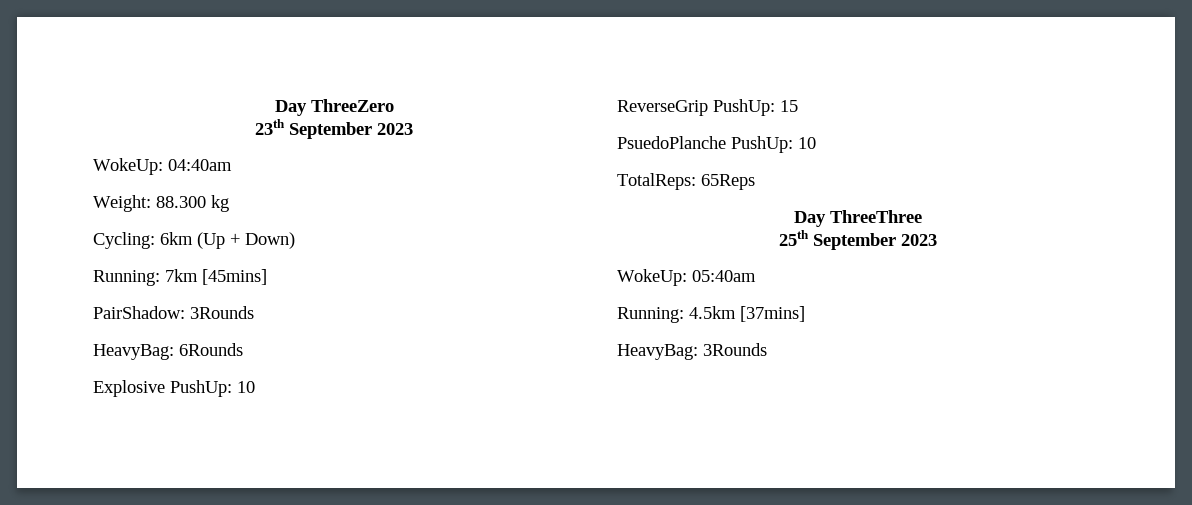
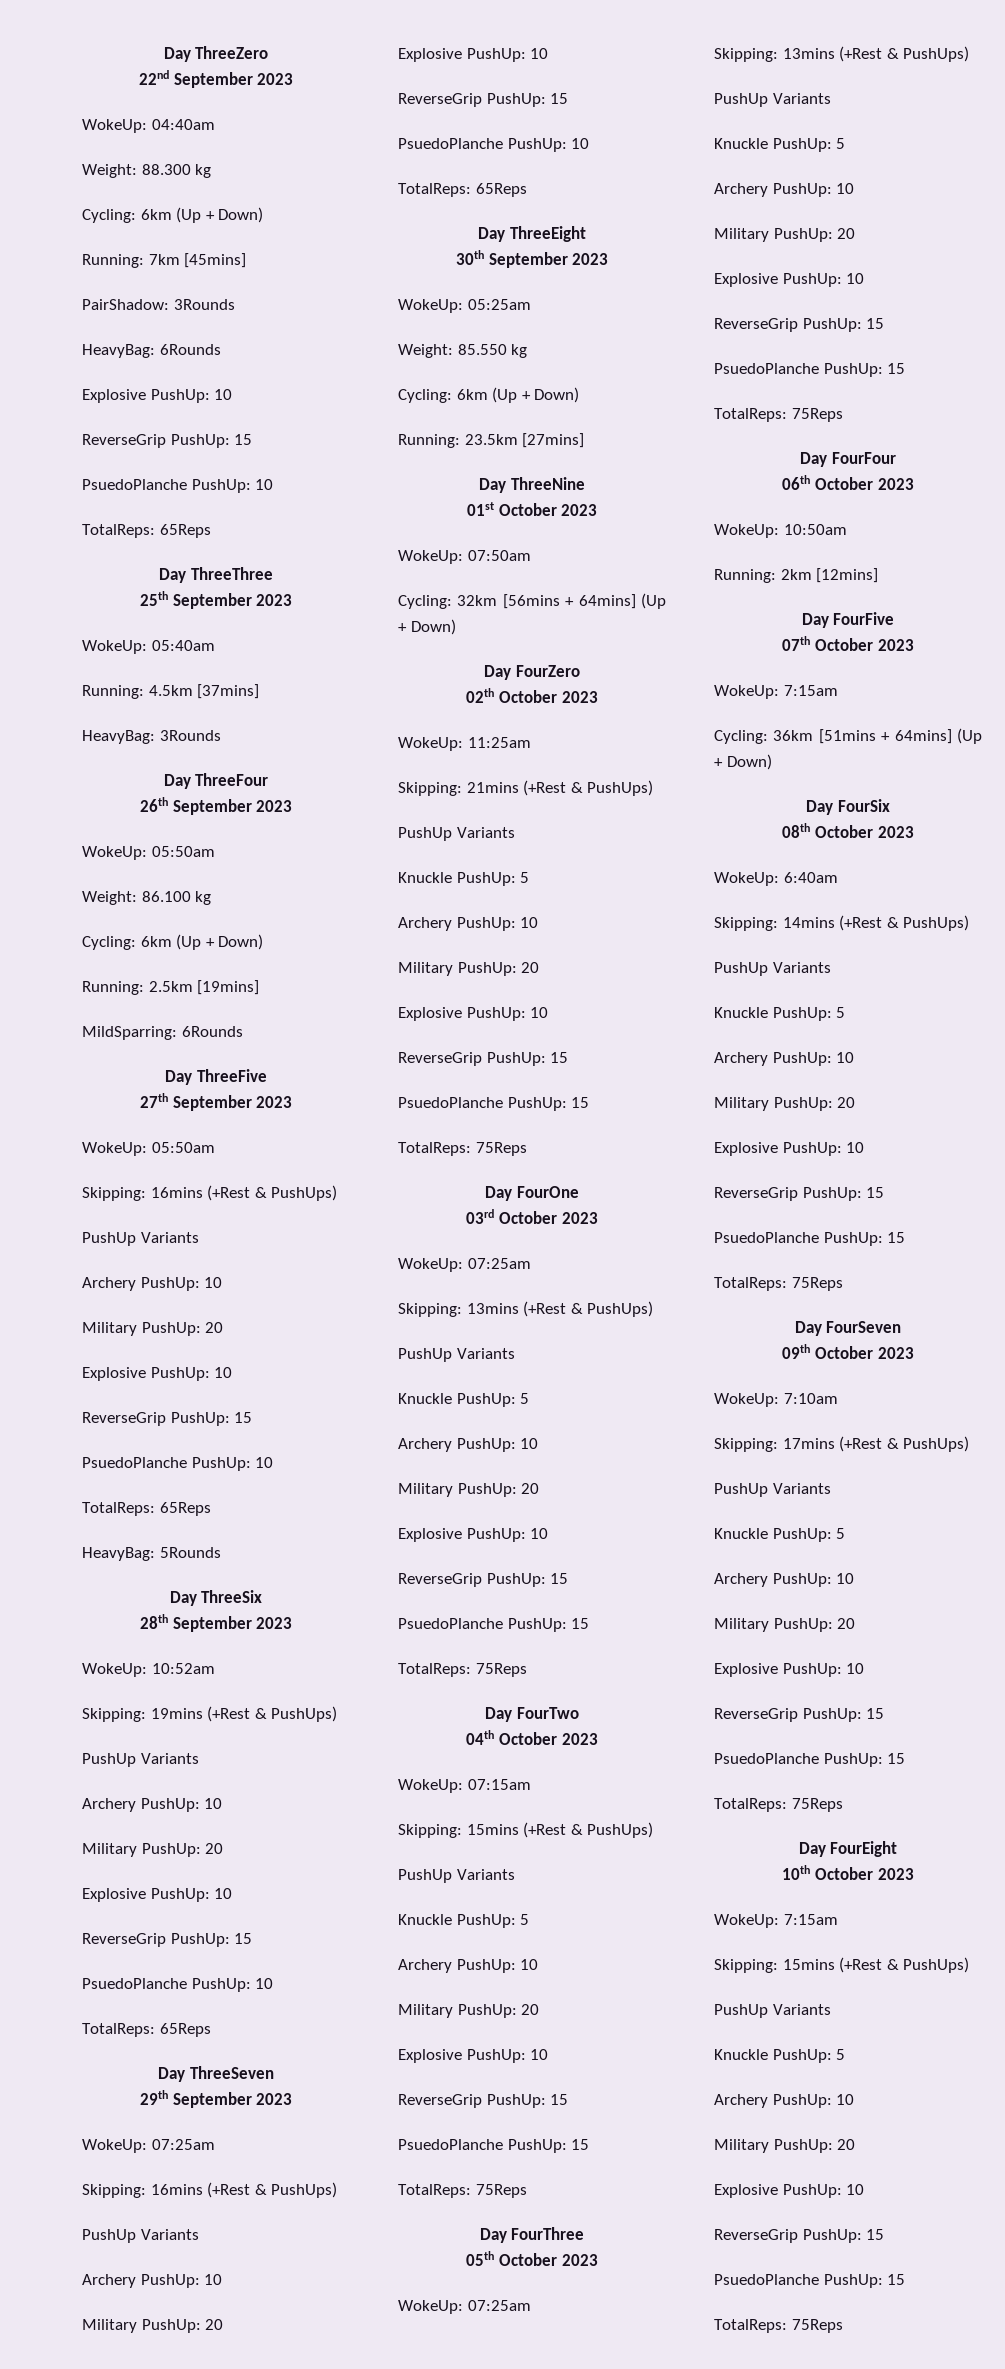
[255,119,285,135] 23th -> [138,70,169,85] 22nd
(767, 349) none -> [163,773,269,789] [139,797,293,815] [82,846,215,860] [82,891,212,905] [82,934,264,950] [82,980,260,995] [82,1026,243,1040] [165,1069,267,1085] [139,1093,293,1111] [82,1142,215,1156] [82,1185,338,1201] [82,1232,199,1246] [82,1277,223,1291] [82,1322,224,1336] [82,1367,233,1381] [82,1412,253,1426] [82,1457,274,1471] [82,1502,211,1516] [82,1547,221,1561] [169,1590,263,1606] [139,1614,293,1632] [82,1663,215,1677] [82,1706,338,1722] [82,1753,199,1767] [82,1798,223,1812] [82,1843,224,1857] [82,1888,233,1902] [82,1933,253,1947] [82,1978,274,1992] [82,2023,211,2037] [158,2066,274,2082] [139,2090,293,2108] [82,2139,215,2153] [82,2182,338,2198] [82,2229,199,2243] [82,2274,223,2288] [82,2319,224,2333] [398,48,549,62] [398,93,569,107] [398,138,590,152] [398,183,527,197] [478,226,586,242] [455,250,609,268] [398,299,531,313] [398,344,528,358] [398,387,580,403] [398,433,585,448] [479,477,585,493] [466,502,598,516] [398,550,531,564] [398,593,666,609] [398,619,456,635] [484,665,580,680] [466,688,598,703] [398,737,531,751] [398,780,654,796] [398,827,515,841] [398,872,530,886] [398,917,539,931] [398,962,540,976] [398,1007,549,1021] [398,1052,569,1066] [398,1097,590,1111] [398,1142,527,1156] [485,1186,579,1201] [466,1209,598,1224] [398,1258,531,1272] [398,1301,654,1317] [398,1348,515,1362] [398,1393,530,1407] [398,1438,539,1452] [398,1483,540,1497] [398,1528,549,1542] [398,1573,569,1587] [398,1618,590,1632] [398,1663,527,1677] [485,1707,579,1722] [466,1730,598,1745] [398,1779,531,1793] [398,1822,654,1838] [398,1869,515,1883] [398,1914,530,1928] [398,1959,539,1973] [398,2004,540,2018] [398,2049,549,2063] [398,2094,569,2108] [398,2139,590,2153] [398,2184,527,2198] [479,2227,585,2243] [466,2251,598,2266] [398,2300,531,2314] [714,46,970,62] [714,93,831,107] [714,138,846,152] [714,183,855,197] [714,228,856,242] [714,273,865,287] [714,318,885,332] [714,363,906,377] [714,408,843,422] [800,452,896,467] [782,475,914,490] [714,524,847,538] [714,568,879,583] [801,612,895,628] [782,636,914,651] [714,685,838,699] [714,728,982,744] [714,754,772,770] [806,799,890,815] [782,823,914,838] [714,872,838,886] [714,915,970,931] [714,962,831,976] [714,1007,846,1021] [714,1052,855,1066] [714,1097,856,1111] [714,1142,865,1156] [714,1187,885,1201] [714,1232,906,1246] [714,1277,843,1291] [794,1321,902,1336] [782,1344,914,1359] [714,1393,838,1407] [714,1436,970,1452] [714,1483,831,1497] [714,1528,846,1542] [714,1573,855,1587] [714,1618,856,1632] [714,1663,865,1677] [714,1708,885,1722] [714,1753,906,1767] [714,1798,843,1812] [798,1841,898,1857] [782,1865,914,1880] [714,1914,838,1928] [714,1957,970,1973] [714,2004,831,2018] [714,2049,846,2063] [714,2094,855,2108] [714,2139,856,2153] [714,2184,865,2198] [714,2229,885,2243] [714,2274,906,2288] [714,2319,843,2333] // Day ThreeFour // 26th September 2023 // WokeUp: 05:50am // Weight: 86.100 kg // Cycling: 6km (Up + Down) // Running: 2.5km [19mins] // MildSparring: 6Rounds // Day ThreeFive // 27th September 2023 // WokeUp: 05:50am // Skipping: 16mins (+Rest & PushUps) // PushUp Variants // Archery PushUp: 10 // Military PushUp: 20 // Explosive PushUp: 10 // ReverseGrip PushUp: 15 // PsuedoPlanche PushUp: 10 // TotalReps: 65Reps // HeavyBag: 5Rounds // Day ThreeSix // 28th September 2023 // WokeUp: 10:52am // Skipping: 19mins (+Rest & PushUps) // PushUp Variants // Archery PushUp: 10 // Military PushUp: 20 // Explosive PushUp: 10 // ReverseGrip PushUp: 15 // PsuedoPlanche PushUp: 10 // TotalReps: 65Reps // Day ThreeSeven // 29th September 2023 // WokeUp: 07:25am // Skipping: 16mins (+Rest & PushUps) // PushUp Variants // Archery PushUp: 10 // Military PushUp: 20 // Explosive PushUp: 10 // ReverseGrip PushUp: 15 // PsuedoPlanche PushUp: 10 // TotalReps: 65Reps // Day ThreeEight // 30th September 2023 // WokeUp: 05:25am // Weight: 85.550 kg // Cycling: 6km (Up + Down) // Running: 23.5km [27mins] // Day ThreeNine // 01st October 2023 // WokeUp: 07:50am // Cycling: 32km [56mins + 64mins] (Up + Down) // Day FourZero // 02th October 2023 // WokeUp: 11:25am // Skipping: 21mins (+Rest & PushUps) // PushUp Variants // Knuckle PushUp: 5 // Archery PushUp: 10 // Military PushUp: 20 // Explosive PushUp: 10 // ReverseGrip PushUp: 15 // PsuedoPlanche PushUp: 15 // TotalReps: 75Reps // Day FourOne // 03rd October 2023 // WokeUp: 07:25am // Skipping: 13mins (+Rest & PushUps) // PushUp Variants // Knuckle PushUp: 5 // Archery PushUp: 10 // Military PushUp: 20 // Explosive PushUp: 10 // ReverseGrip PushUp: 15 // PsuedoPlanche PushUp: 15 // TotalReps: 75Reps // Day FourTwo // 04th October 2023 // WokeUp: 07:15am // Skipping: 15mins (+Rest & PushUps) // PushUp Variants // Knuckle PushUp: 5 // Archery PushUp: 10 // Military PushUp: 20 // Explosive PushUp: 10 // ReverseGrip PushUp: 15 // PsuedoPlanche PushUp: 15 // TotalReps: 75Reps // Day FourThree // 05th October 2023 // WokeUp: 07:25am // Skipping: 13mins (+Rest & PushUps) // PushUp Variants // Knuckle PushUp: 5 // Archery PushUp: 10 // Military PushUp: 20 // Explosive PushUp: 10 // ReverseGrip PushUp: 15 // PsuedoPlanche PushUp: 15 // TotalReps: 75Reps // Day FourFour // 06th October 2023 // WokeUp: 10:50am // Running: 2km [12mins] // Day FourFive // 07th October 2023 // WokeUp: 7:15am // Cycling: 36km [51mins + 64mins] (Up + Down) // Day FourSix // 08th October 2023 // WokeUp: 6:40am // Skipping: 14mins (+Rest & PushUps) // PushUp Variants // Knuckle PushUp: 5 // Archery PushUp: 10 // Military PushUp: 20 // Explosive PushUp: 10 // ReverseGrip PushUp: 15 // PsuedoPlanche PushUp: 15 // TotalReps: 75Reps // Day FourSeven // 09th October 2023 // WokeUp: 7:10am // Skipping: 17mins (+Rest & PushUps) // PushUp Variants // Knuckle PushUp: 5 // Archery PushUp: 10 // Military PushUp: 20 // Explosive PushUp: 10 // ReverseGrip PushUp: 15 // PsuedoPlanche PushUp: 15 // TotalReps: 75Reps // Day FourEight // 10th October 2023 // WokeUp: 7:15am // Skipping: 15mins (+Rest & PushUps) // PushUp Variants // Knuckle PushUp: 5 // Archery PushUp: 10 // Military PushUp: 20 // Explosive PushUp: 10 // ReverseGrip PushUp: 15 // PsuedoPlanche PushUp: 15 // TotalReps: 75Reps

